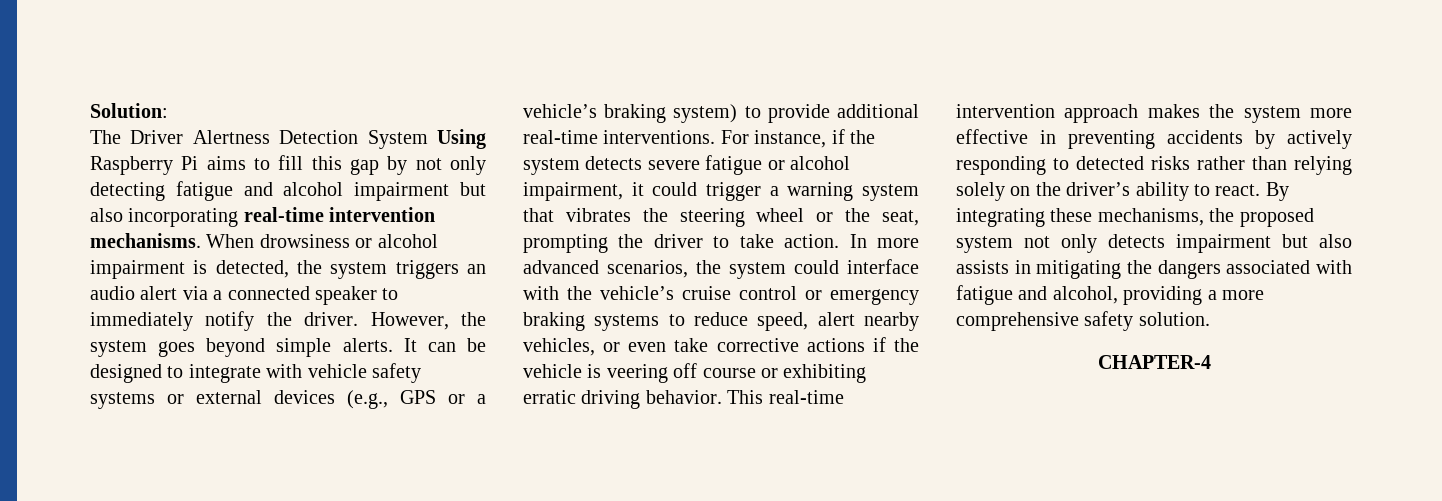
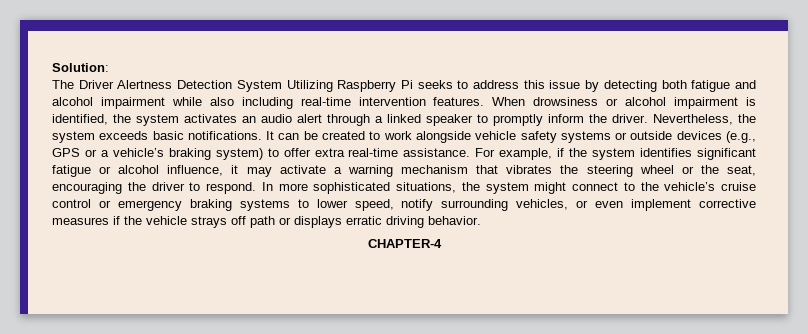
[437,129,486,149] Using -> [286,80,333,92] Utilizing
[206,155,486,175] [90,182,165,201] aims to fill this gap by not only detecting -> [417,80,687,92] seeks to address this issue by detecting both
[460,182,487,196] [90,207,436,227] [90,233,201,248] but also incorporating real-time intervention mechanisms. -> [171,97,485,109] while also including real-time intervention features.
[215,260,459,279] detected, the system triggers -> [52,114,237,126] identified, the system activates
[182,286,399,305] [90,311,255,331] via a connected speaker to immediately notify -> [327,114,584,126] through a linked speaker to promptly inform
[370,312,486,330] [90,338,487,357] [90,364,303,383] However, the system goes beyond simple alerts. It can be designed to integrate with -> [653,114,756,125] [52,131,471,143] Nevertheless, the system exceeds basic notifications. It can be created to work alongside
[196,390,262,404] external -> [630,131,673,140] outside
[767,104,919,123] [523,130,827,148] provide additional real-time interventions. For instance, -> [283,148,553,160] offer extra real-time assistance. For example,
[585,156,700,170] detects severe -> [640,148,757,160] identifies significant
[523,182,761,201] impairment, it could trigger -> [167,165,326,177] influence, it may activate
[862,184,919,201] system -> [401,165,469,174] mechanism
[523,234,608,253] prompting -> [52,182,122,194] encouraging
[739,234,919,248] [523,259,919,279] [523,286,559,300] take action. In more advanced scenarios, the system could interface with -> [206,182,635,194] respond. In more sophisticated situations, the system might connect to
[694,312,919,331] [523,337,919,356] [523,363,867,383] [523,390,844,409] [956,104,1352,123] [956,129,1352,149] [956,156,1352,175] [956,182,1289,201] [956,208,1314,227] [956,234,1352,253] [956,260,1352,279] [956,285,1264,305] [956,311,1210,331] reduce speed, alert nearby vehicles, or even take corrective actions if the vehicle is veering off course or exhibiting erratic driving behavior. This real-time intervention approach makes the system more effective in preventing accidents by actively responding to detected risks rather than relying solely on the driver’s ability to react. By integrating these mechanisms, the proposed system not only detects impairment but also assists in mitigating the dangers associated with fatigue and alcohol, providing a more comprehensive safety solution. -> [316,199,757,211] [52,216,481,228] lower speed, notify surrounding vehicles, or even implement corrective measures if the vehicle strays off path or displays erratic driving behavior.

